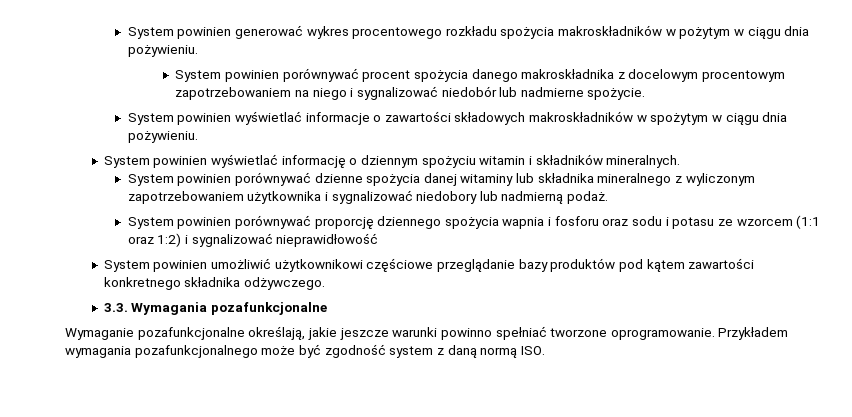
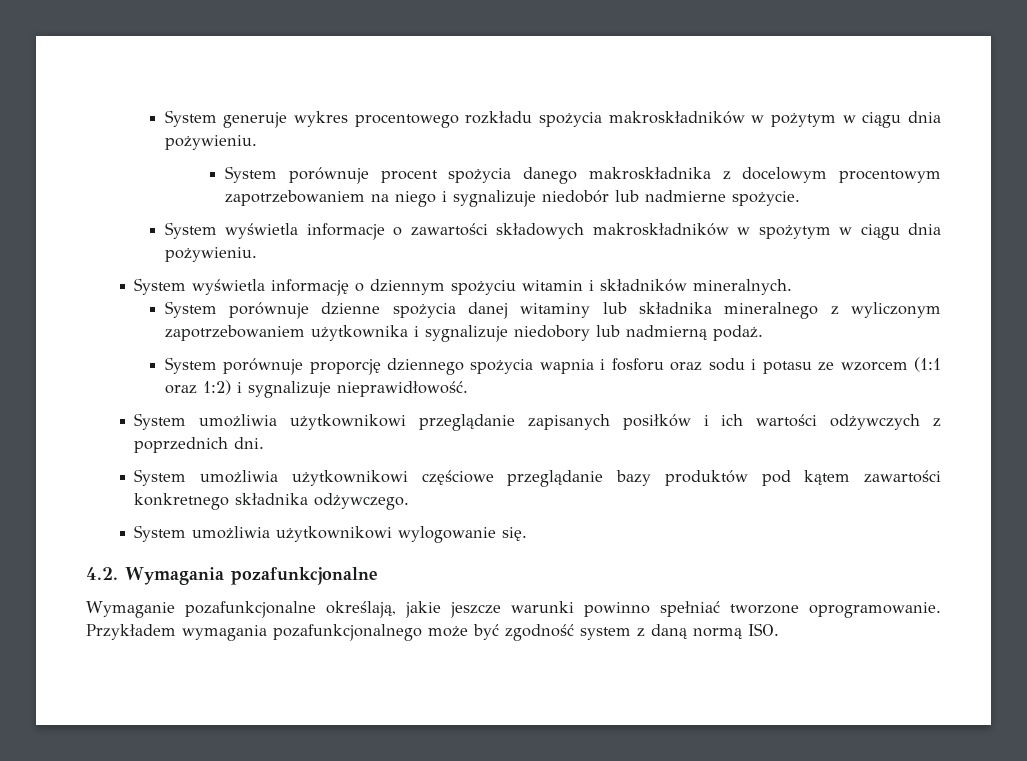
[127,25,303,39] System powinien generować -> [164,110,288,128] System generuje
[224,68,359,82] powinien porównywać -> [288,167,369,184] porównuje
[356,86,438,100] sygnalizować -> [453,190,537,207] sygnalizuje
[177,111,302,125] powinien wyświetlać -> [225,223,299,239] wyświetla
[153,154,279,168] powinien wyświetlać -> [192,279,266,295] wyświetla
[177,172,311,186] powinien porównywać -> [229,302,310,319] porównuje
[331,190,413,204] sygnalizować -> [424,325,508,342] sygnalizuje
[177,215,311,229] powinien porównywać -> [223,358,304,375] porównuje
[191,233,379,247] [103,258,272,272] sygnalizować nieprawidłowość // System powinien umożliwić -> [247,381,468,398] [134,413,941,431] [134,437,265,453] [134,469,279,486] sygnalizuje nieprawidłowość. // System umożliwia użytkownikowi przeglądanie zapisanych posiłków i ich wartości odżywczych z poprzednich dni. // System umożliwia
[103,303,128,312] 3.3. -> [134,525,528,543] [86,567,118,580] System umożliwia użytkownikowi wylogowanie się. // 4.2.

